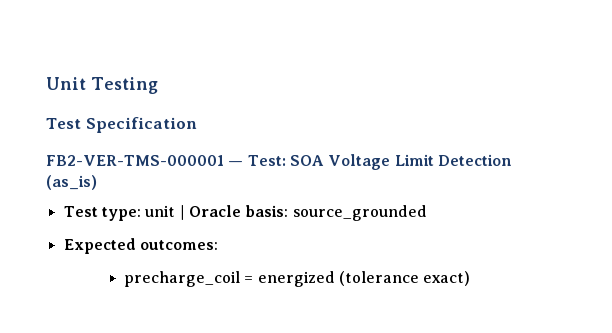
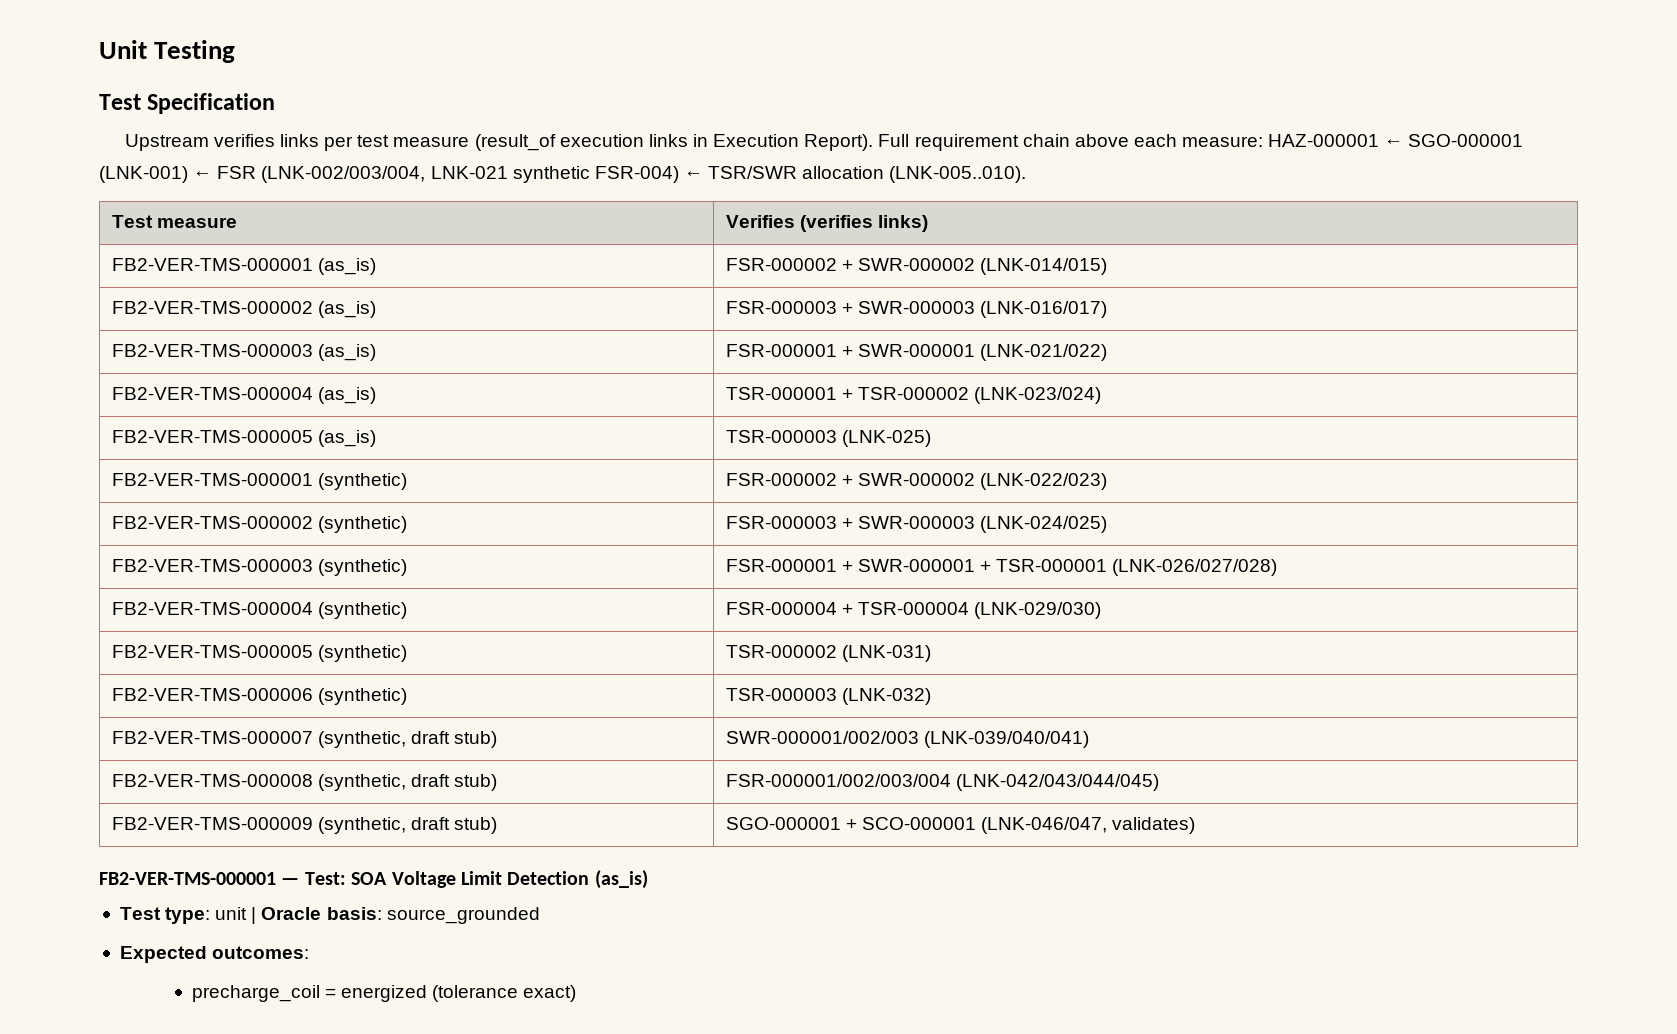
(197, 125) none -> [124,134,1524,151] [99,166,1027,183] [111,215,237,228] [725,215,928,232] [111,258,376,275] [725,258,1108,275] [111,301,376,318] [725,301,1108,318] [111,344,376,361] [725,344,1108,361] [111,387,376,404] [725,387,1102,404] [111,430,376,447] [725,430,931,447] [111,473,407,490] [725,473,1108,490] [111,516,407,533] [725,516,1108,533] [111,559,407,576] [725,559,1278,576] [111,602,407,619] [725,602,1102,619] [111,645,407,662] [725,645,931,662] [111,688,407,705] [725,688,931,705] [111,731,498,748] [725,731,1089,748] [111,774,498,791] [725,774,1159,791] [111,817,498,834] [725,817,1196,834] // Upstream verifies links per test measure (result_of execution links in Execution Report). Full requirement chain above each measure: HAZ-000001 ← SGO-000001 (LNK-001) ← FSR (LNK-002/003/004, LNK-021 synthetic FSR-004) ← TSR/SWR allocation (LNK-005..010). // Test measure | Verifies (verifies links) // FB2-VER-TMS-000001 (as_is) | FSR-000002 + SWR-000002 (LNK-014/015) // FB2-VER-TMS-000002 (as_is) | FSR-000003 + SWR-000003 (LNK-016/017) // FB2-VER-TMS-000003 (as_is) | FSR-000001 + SWR-000001 (LNK-021/022) // FB2-VER-TMS-000004 (as_is) | TSR-000001 + TSR-000002 (LNK-023/024) // FB2-VER-TMS-000005 (as_is) | TSR-000003 (LNK-025) // FB2-VER-TMS-000001 (synthetic) | FSR-000002 + SWR-000002 (LNK-022/023) // FB2-VER-TMS-000002 (synthetic) | FSR-000003 + SWR-000003 (LNK-024/025) // FB2-VER-TMS-000003 (synthetic) | FSR-000001 + SWR-000001 + TSR-000001 (LNK-026/027/028) // FB2-VER-TMS-000004 (synthetic) | FSR-000004 + TSR-000004 (LNK-029/030) // FB2-VER-TMS-000005 (synthetic) | TSR-000002 (LNK-031) // FB2-VER-TMS-000006 (synthetic) | TSR-000003 (LNK-032) // FB2-VER-TMS-000007 (synthetic, draft stub) | SWR-000001/002/003 (LNK-039/040/041) // FB2-VER-TMS-000008 (synthetic, draft stub) | FSR-000001/002/003/004 (LNK-042/043/044/045) // FB2-VER-TMS-000009 (synthetic, draft stub) | SGO-000001 + SCO-000001 (LNK-046/047, validates)

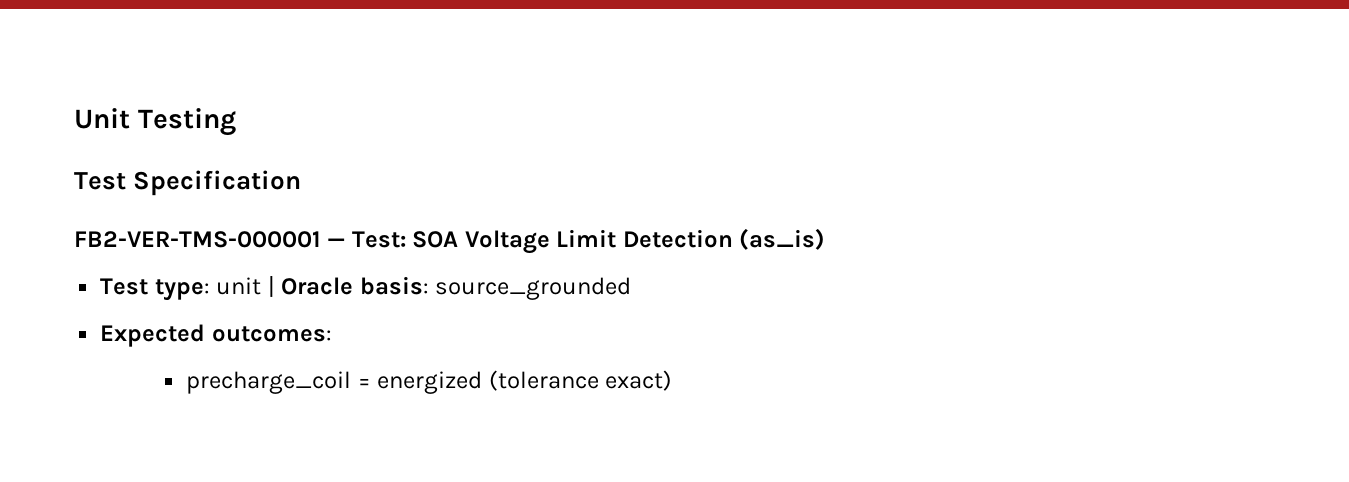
[124,134,1524,151] [99,166,1027,183] [111,215,237,228] [725,215,928,232] [111,258,376,275] [725,258,1108,275] [111,301,376,318] [725,301,1108,318] [111,344,376,361] [725,344,1108,361] [111,387,376,404] [725,387,1102,404] [111,430,376,447] [725,430,931,447] [111,473,407,490] [725,473,1108,490] [111,516,407,533] [725,516,1108,533] [111,559,407,576] [725,559,1278,576] [111,602,407,619] [725,602,1102,619] [111,645,407,662] [725,645,931,662] [111,688,407,705] [725,688,931,705] [111,731,498,748] [725,731,1089,748] [111,774,498,791] [725,774,1159,791] [111,817,498,834] [725,817,1196,834] // Upstream verifies links per test measure (result_of execution links in Execution Report). Full requirement chain above each measure: HAZ-000001 ← SGO-000001 (LNK-001) ← FSR (LNK-002/003/004, LNK-021 synthetic FSR-004) ← TSR/SWR allocation (LNK-005..010). // Test measure | Verifies (verifies links) // FB2-VER-TMS-000001 (as_is) | FSR-000002 + SWR-000002 (LNK-014/015) // FB2-VER-TMS-000002 (as_is) | FSR-000003 + SWR-000003 (LNK-016/017) // FB2-VER-TMS-000003 (as_is) | FSR-000001 + SWR-000001 (LNK-021/022) // FB2-VER-TMS-000004 (as_is) | TSR-000001 + TSR-000002 (LNK-023/024) // FB2-VER-TMS-000005 (as_is) | TSR-000003 (LNK-025) // FB2-VER-TMS-000001 (synthetic) | FSR-000002 + SWR-000002 (LNK-022/023) // FB2-VER-TMS-000002 (synthetic) | FSR-000003 + SWR-000003 (LNK-024/025) // FB2-VER-TMS-000003 (synthetic) | FSR-000001 + SWR-000001 + TSR-000001 (LNK-026/027/028) // FB2-VER-TMS-000004 (synthetic) | FSR-000004 + TSR-000004 (LNK-029/030) // FB2-VER-TMS-000005 (synthetic) | TSR-000002 (LNK-031) // FB2-VER-TMS-000006 (synthetic) | TSR-000003 (LNK-032) // FB2-VER-TMS-000007 (synthetic, draft stub) | SWR-000001/002/003 (LNK-039/040/041) // FB2-VER-TMS-000008 (synthetic, draft stub) | FSR-000001/002/003/004 (LNK-042/043/044/045) // FB2-VER-TMS-000009 (synthetic, draft stub) | SGO-000001 + SCO-000001 (LNK-046/047, validates) -> (302, 183) none

